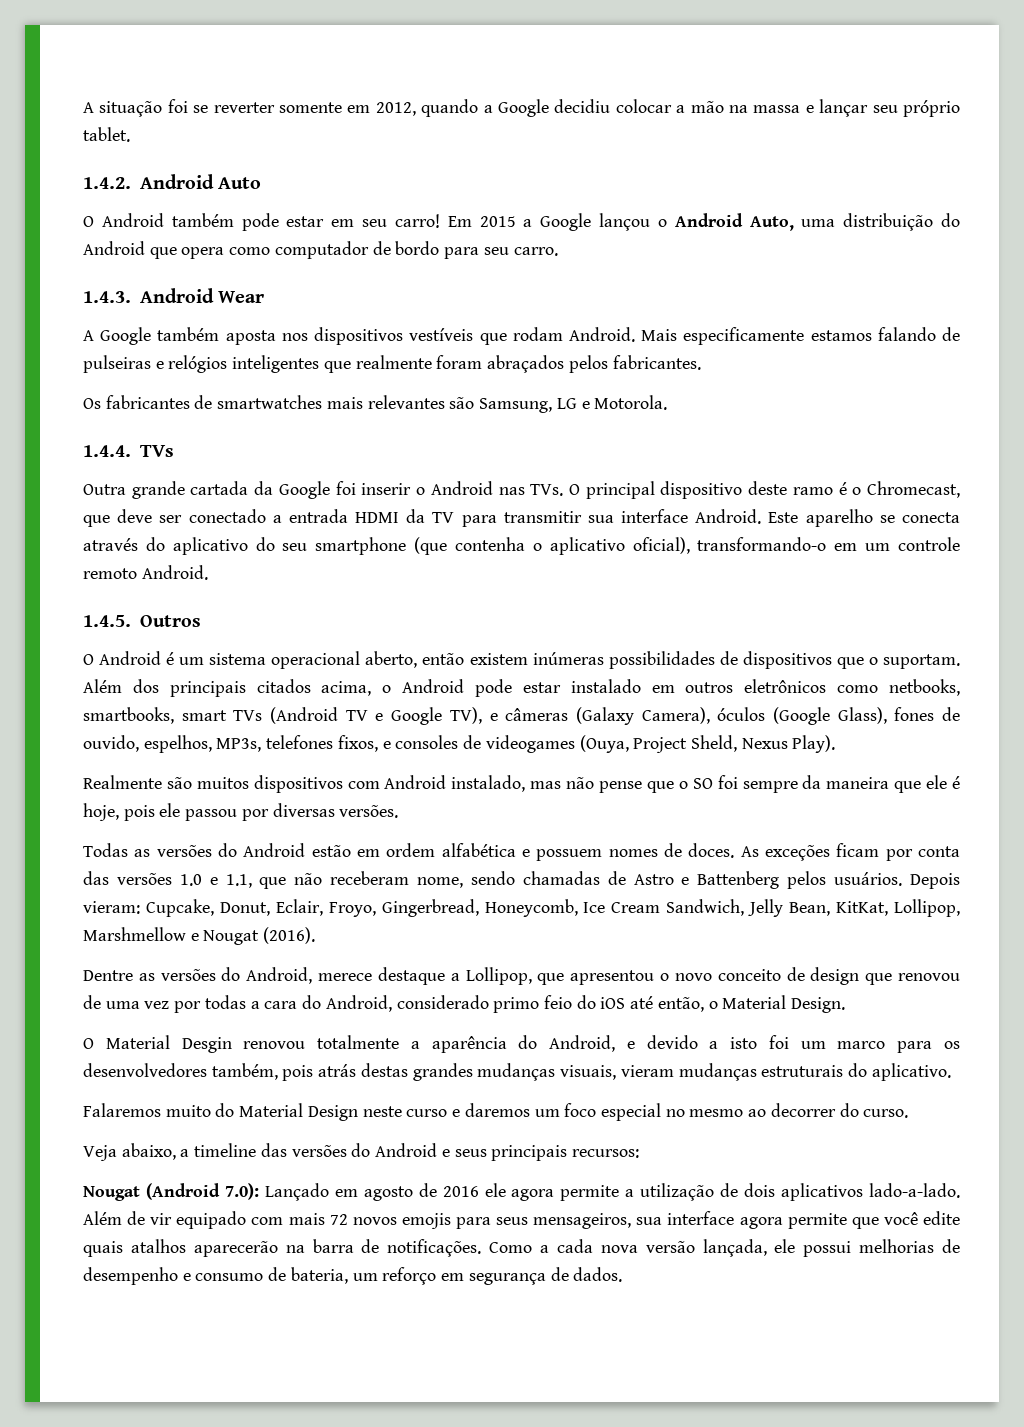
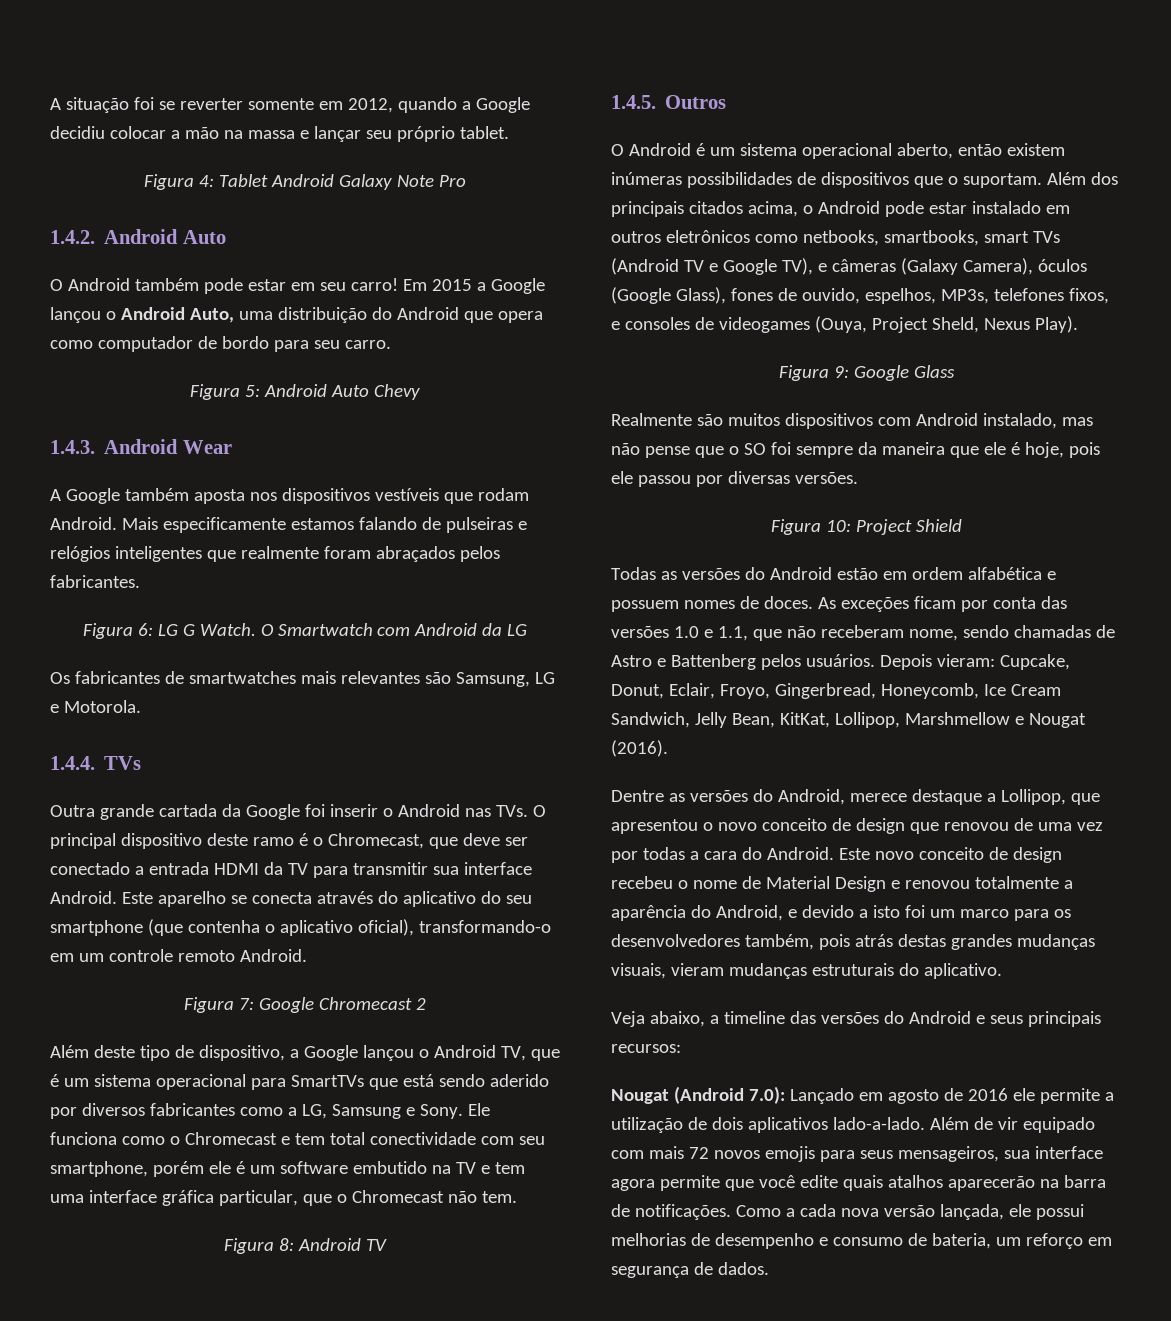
(130, 134) none -> [144,174,466,190] // Figura 4: Tablet Android Galaxy Note Pro
(558, 251) none -> [190,384,420,400] // Figura 5: Android Auto Chevy
(701, 362) none -> [82,623,528,639] // Figura 6: LG G Watch. O Smartwatch com Android da LG
(208, 572) none -> [184,997,426,1013] [50,1045,560,1061] [50,1074,549,1090] [50,1103,490,1119] [50,1132,545,1145] [50,1161,525,1177] [50,1190,517,1206] [224,1238,387,1254] // Figura 7: Google Chromecast 2 // Além deste tipo de dispositivo, a Google lançou o Android TV, que é um sistema operacional para SmartTVs que está sendo aderido por diversos fabricantes como a LG, Samsung e Sony. Ele funciona como o Chromecast e tem total conectividade com seu smartphone, porém ele é um software embutido na TV e tem uma interface gráfica particular, que o Chromecast não tem. // Figura 8: Android TV
(836, 744) none -> [778,365,955,381] // Figura 9: Google Glass
(399, 811) none -> [770,519,962,535] // Figura 10: Project Shield
[325,995,846,1013] [83,1035,232,1053] Android, considerado primo feio do iOS até então, o Material Design. // O Material Desgin -> [766,847,1062,863] [611,876,900,892] Android. Este novo conceito de design recebeu o nome de Material Design e
[83,1103,909,1121] // Falaremos muito do Material Design neste curso e daremos um foco especial no mesmo ao decorrer do curso. -> (1002, 971) none
[511,1189,555,1201] agora -> (1035, 1094) none

